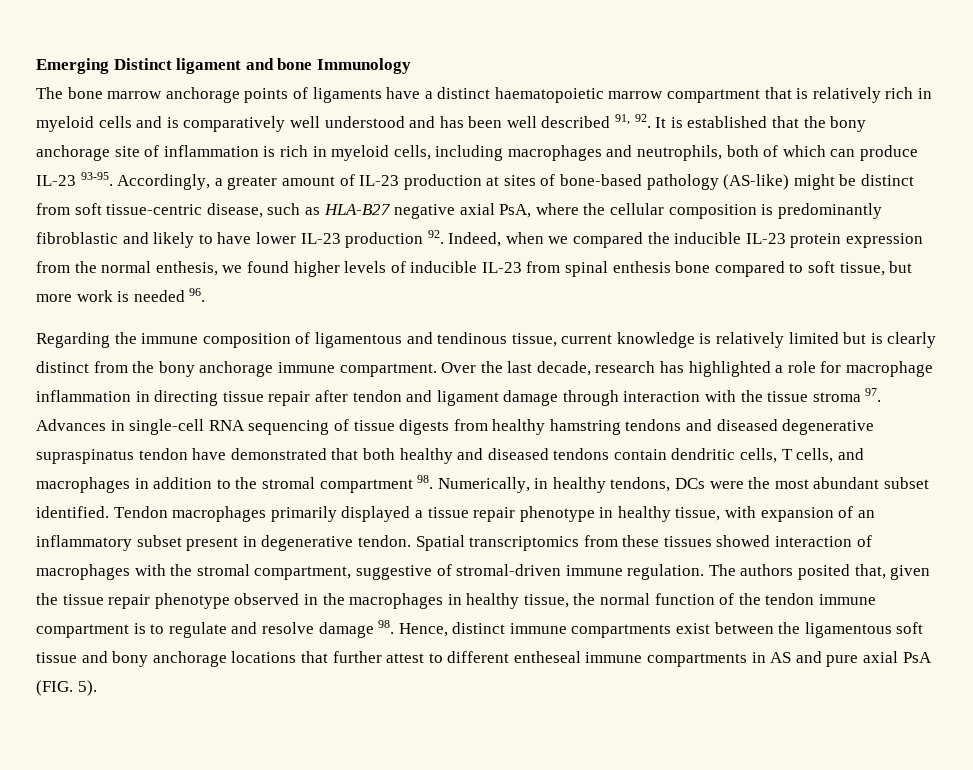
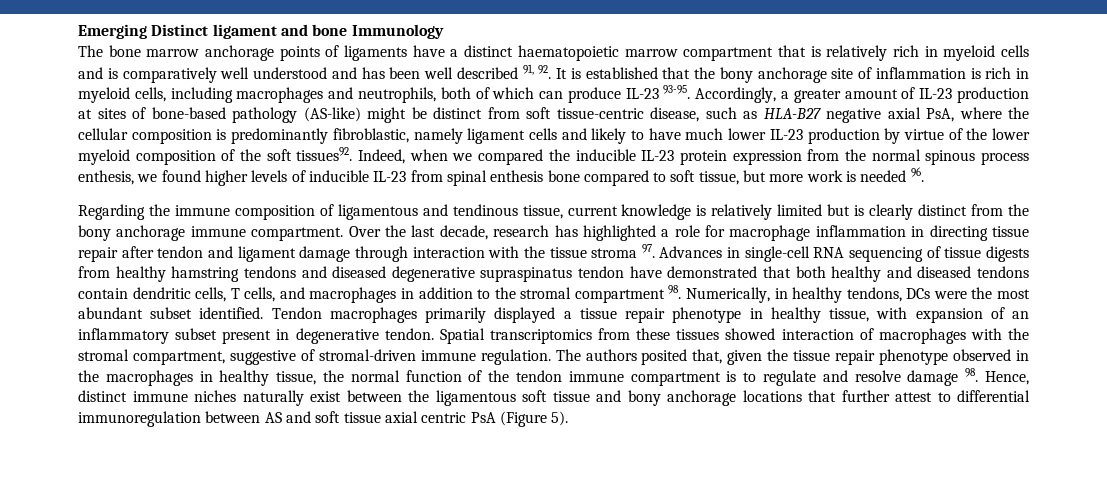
[36,232,118,244] fibroblastic -> [332,128,557,144] fibroblastic, namely ligament cells
(252, 238) none -> [685,128,724,140] much
[427,230,444,244] 92. -> [884,128,1031,144] [78,147,353,165] by virtue of the lower myeloid composition of the soft tissues92.
(152, 267) none -> [925,150,1030,165] spinous process
[571,624,672,638] compartments -> [194,390,304,406] niches naturally
[447,651,932,667] [36,680,73,696] different entheseal immune compartments in AS and pure axial PsA (FIG. -> [957,390,1030,402] [78,411,547,427] differential immunoregulation between AS and soft tissue axial centric PsA (Figure

